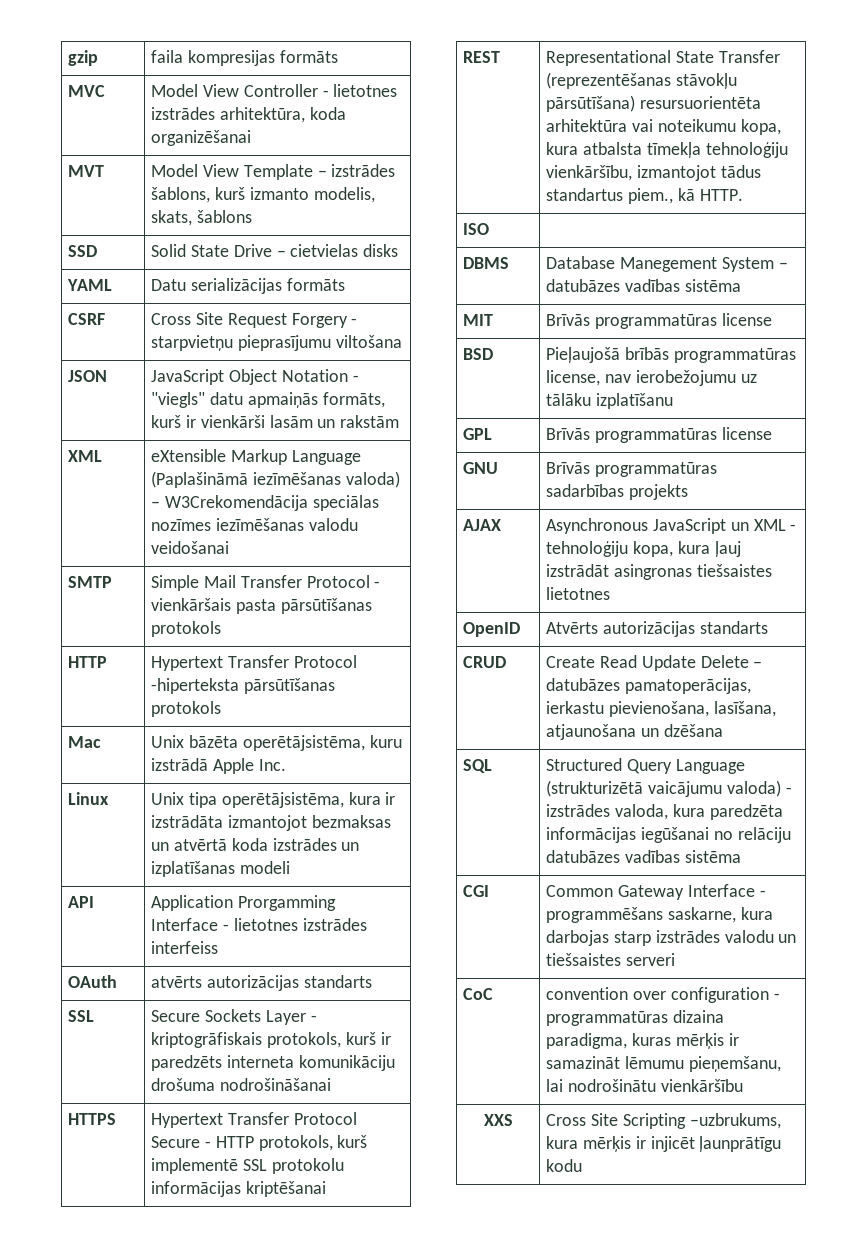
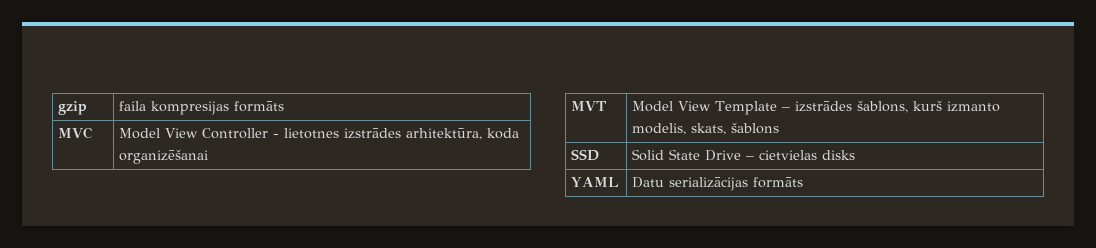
[68,313,106,325] [151,312,358,328] [151,335,402,351] [68,370,108,382] [151,369,359,385] [151,392,385,408] [151,415,400,428] [68,450,103,462] [151,449,361,465] [151,471,400,488] [151,495,379,511] [151,518,358,531] [151,541,230,554] [68,576,113,588] [151,575,381,591] [151,598,372,614] [151,621,222,637] [68,656,108,668] [151,655,357,671] [151,678,336,694] [151,701,222,717] [68,736,102,748] [151,735,402,751] [151,758,286,774] [68,792,110,805] [151,792,396,808] [151,815,391,831] [151,838,360,851] [151,861,291,877] [68,896,95,908] [151,895,337,911] [151,918,367,931] [151,941,219,954] [68,975,118,988] [151,975,372,991] [68,1010,95,1022] [151,1009,317,1025] [151,1032,391,1048] [151,1055,395,1071] [151,1078,332,1091] [68,1113,117,1125] [151,1112,357,1128] [151,1135,368,1151] [151,1158,344,1174] [151,1181,327,1197] [463,51,501,63] [546,50,780,66] [546,72,738,89] [546,95,762,112] [546,119,781,135] [546,142,788,158] [546,165,761,181] [546,188,743,204] [463,223,490,235] [463,257,510,269] [546,256,788,272] [546,279,741,292] [463,314,494,326] [546,313,772,329] [463,348,494,360] [546,347,796,363] [546,370,757,386] [546,393,674,409] [463,428,493,440] [546,427,772,443] [463,462,499,474] [546,462,718,477] [546,484,689,500] [463,519,502,531] [546,518,797,534] [546,541,741,557] [546,564,772,580] [546,587,611,600] [463,622,521,637] [546,621,768,637] [463,656,507,668] [546,655,763,671] [546,678,752,694] [546,701,776,717] [546,724,723,740] [463,759,493,773] [546,758,745,774] [546,780,792,797] [546,804,783,820] [546,827,791,843] [546,850,741,863] [463,885,490,897] [546,884,766,900] [546,907,773,923] [546,930,797,946] [546,953,676,966] [463,988,494,1000] [546,987,780,1003] [546,1010,725,1026] [546,1033,739,1049] [546,1056,781,1072] [546,1079,743,1092] [484,1114,514,1126] [546,1113,781,1129] [546,1136,782,1152] [546,1159,583,1172] // CSRF | Cross Site Request Forgery - starpvietņu pieprasījumu viltošana // JSON | JavaScript Object Notation - "viegls" datu apmaiņās formāts, kurš ir vienkārši lasām un rakstām // XML | eXtensible Markup Language (Paplašināmā iezīmēšanas valoda) – W3Crekomendācija speciālas nozīmes iezīmēšanas valodu veidošanai // SMTP | Simple Mail Transfer Protocol - vienkāršais pasta pārsūtīšanas protokols // HTTP | Hypertext Transfer Protocol -hiperteksta pārsūtīšanas protokols // Mac | Unix bāzēta operētājsistēma, kuru izstrādā Apple Inc. // Linux | Unix tipa operētājsistēma, kura ir izstrādāta izmantojot bezmaksas un atvērtā koda izstrādes un izplatīšanas modeli // API | Application Prorgamming Interface - lietotnes izstrādes interfeiss // OAuth | atvērts autorizācijas standarts // SSL | Secure Sockets Layer - kriptogrāfiskais protokols, kurš ir paredzēts interneta komunikāciju drošuma nodrošināšanai // HTTPS | Hypertext Transfer Protocol Secure - HTTP protokols, kurš implementē SSL protokolu informācijas kriptēšanai // REST | Representational State Transfer (reprezentēšanas stāvokļu pārsūtīšana) resursuorientēta arhitektūra vai noteikumu kopa, kura atbalsta tīmekļa tehnoloģiju vienkāršību, izmantojot tādus standartus piem., kā HTTP. // ISO | // DBMS | Database Manegement System – datubāzes vadības sistēma // MIT | Brīvās programmatūras license // BSD | Pieļaujošā brībās programmatūras license, nav ierobežojumu uz tālāku izplatīšanu // GPL | Brīvās programmatūras license // GNU | Brīvās programmatūras sadarbības projekts // AJAX | Asynchronous JavaScript un XML - tehnoloģiju kopa, kura ļauj izstrādāt asingronas tiešsaistes lietotnes // OpenID | Atvērts autorizācijas standarts // CRUD | Create Read Update Delete – datubāzes pamatoperācijas, ierkastu pievienošana, lasīšana, atjaunošana un dzēšana // SQL | Structured Query Language (strukturizētā vaicājumu valoda) - izstrādes valoda, kura paredzēta informācijas iegūšanai no relāciju datubāzes vadības sistēma // CGI | Common Gateway Interface - programmēšans saskarne, kura darbojas starp izstrādes valodu un tiešsaistes serveri // CoC | convention over configuration - programmatūras dizaina paradigma, kuras mērķis ir samazināt lēmumu pieņemšanu, lai nodrošinātu vienkāršību // XXS | Cross Site Scripting –uzbrukums, kura mērķis ir injicēt ļaunprātīgu kodu -> (804, 182) none

